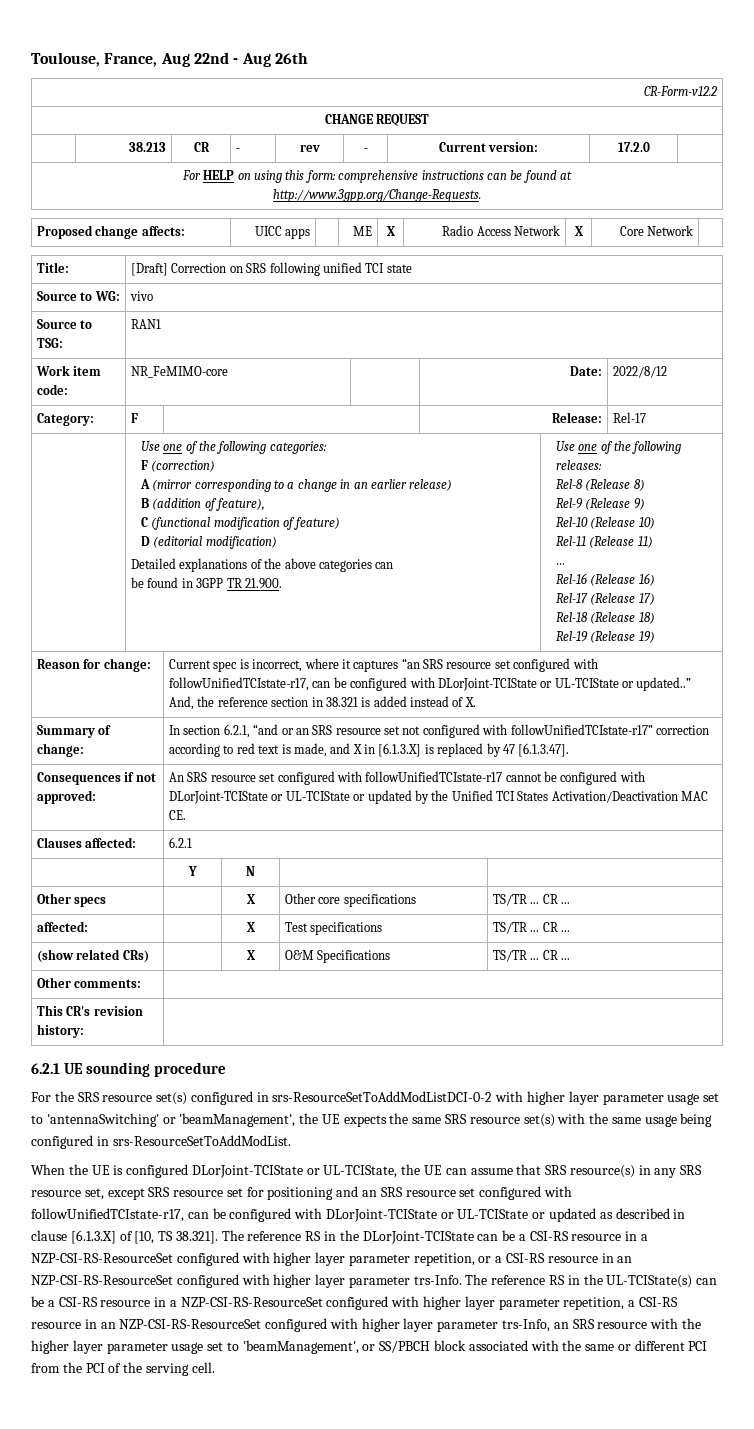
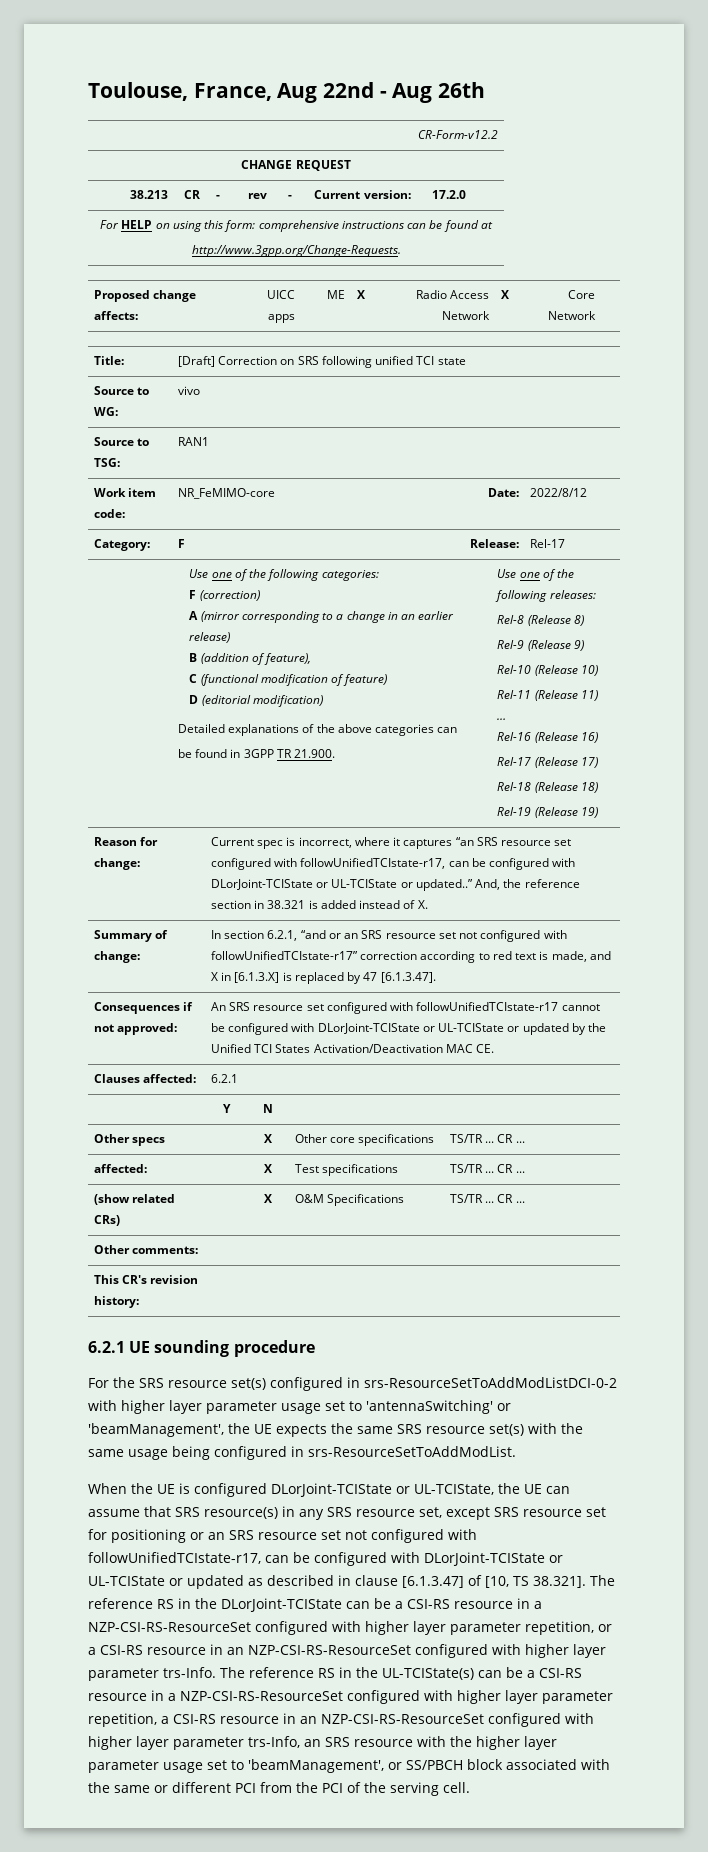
[336,1186,476,1197] and an SRS resource set -> [190,1530,367,1540] or an SRS resource set not
[70,1230,116,1244] [6.1.3.X] -> [402,1576,464,1588] [6.1.3.47]

